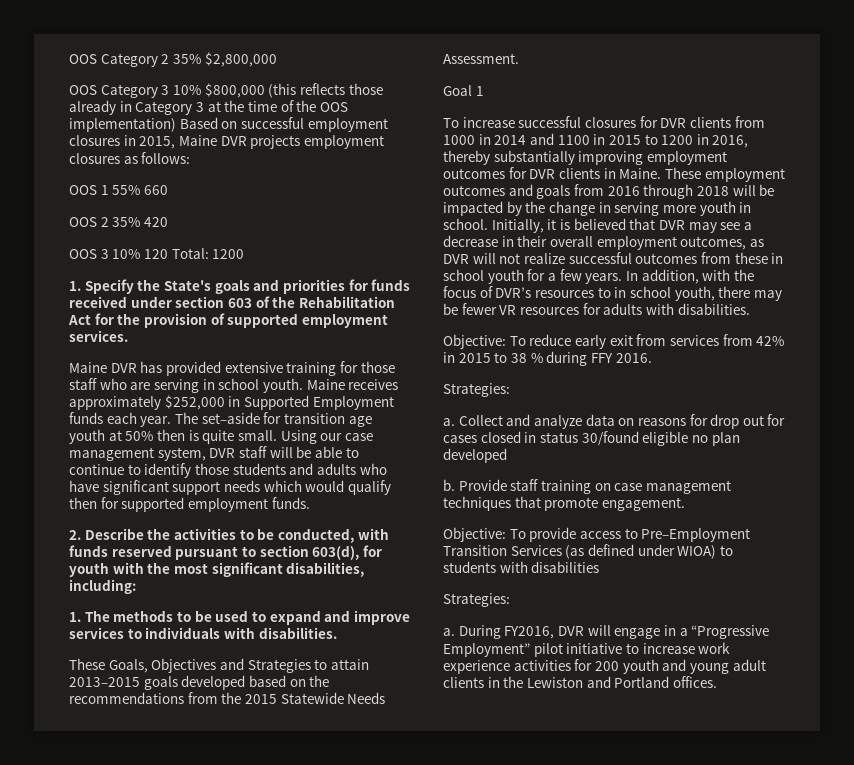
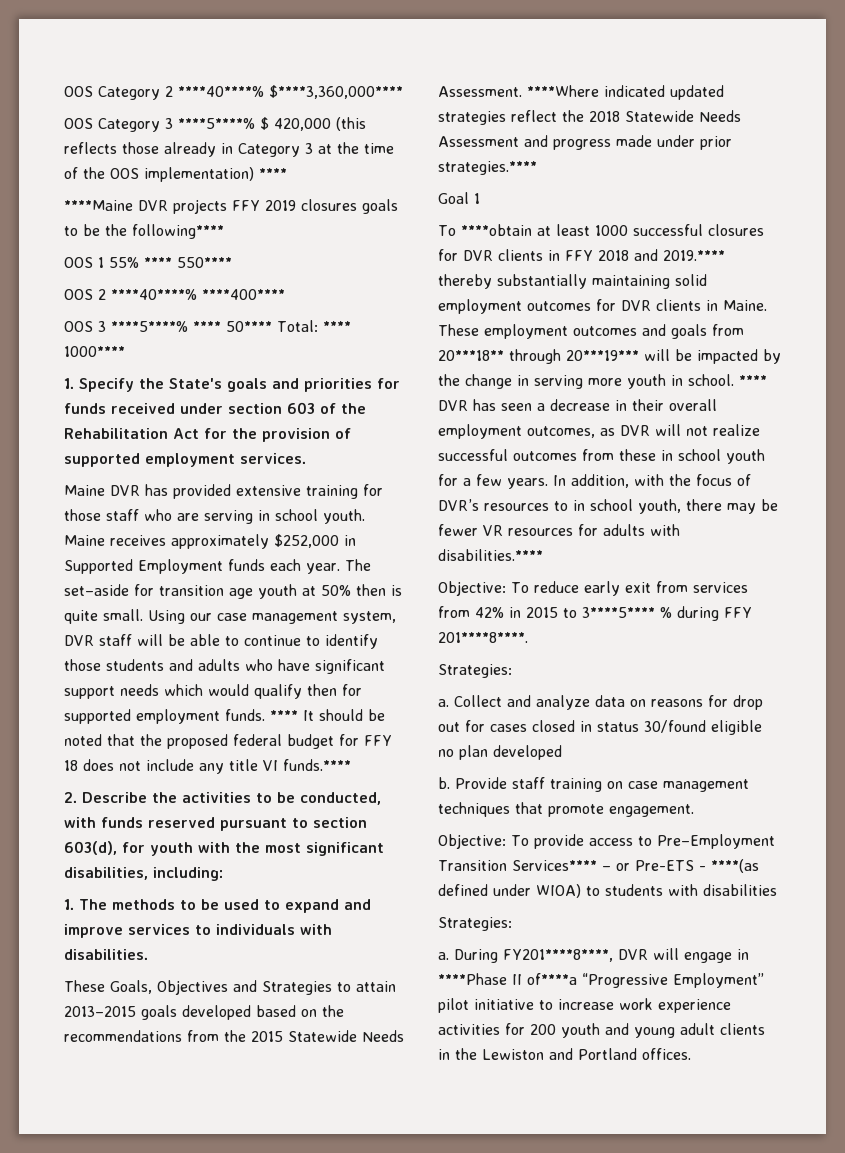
[172,52,277,67] 35% $2,800,000 -> [178,85,403,99] ****40****% $****3,360,000****
[172,83,265,98] 10% $800,000 -> [178,117,331,131] ****5****% $ 420,000
[179,117,388,132] [69,135,384,149] [69,152,191,164] Based on successful employment closures in 2015, Maine DVR projects employment closures as follows: -> [259,168,287,179] [64,199,398,214] [64,224,224,239] **** // ****Maine DVR projects FFY 2019 closures goals to be the following****
[143,185,168,195] 660 -> [144,257,232,268] **** 550****
[112,217,168,227] 35% 420 -> [111,289,285,300] ****40****% ****400****
[112,248,245,259] 10% 120 Total: 1200 -> [111,320,351,332] [64,346,125,357] ****5****% **** 50**** Total: **** 1000****
(310, 503) none -> [270,709,385,721] [64,734,392,749] [64,759,351,774] **** It should be noted that the proposed federal budget for FFY 18 does not include any title VI funds.****
(519, 58) none -> [527,85,724,100] [438,110,741,125] [438,135,732,150] [438,161,537,175] ****Where indicated updated strategies reflect the 2018 Statewide Needs Assessment and progress made under prior strategies.****
[462,117,515,128] increase -> [460,224,628,236] ****obtain at least 1000
[734,116,765,128] [443,133,749,148] [443,150,644,165] from 1000 in 2014 and 1100 in 2015 to 1200 in 2016, thereby substantially improving -> [548,249,725,261] [438,274,707,289] in FFY 2018 and 2019.**** thereby substantially maintaining solid
[607,184,729,199] 2016 through 2018 -> [438,349,639,364] 20***18** through 20***19***
[491,218,741,233] Initially, it is believed that DVR may see -> [739,375,767,386] [438,399,532,411] **** DVR has seen
[677,303,750,315] disabilities. -> [438,549,543,561] disabilities.****
[510,353,527,363] 38 -> [582,607,655,618] 3****5****
[615,353,652,363] 2016. -> [438,632,528,643] 201****8****.
[510,545,585,559] Services (as -> [511,859,759,873] Services**** – or Pre-ETS - ****(as
[504,626,555,639] FY2016, -> [503,949,613,962] FY201****8****,
[679,628,688,636] a -> [438,973,577,985] ****Phase II of****a

